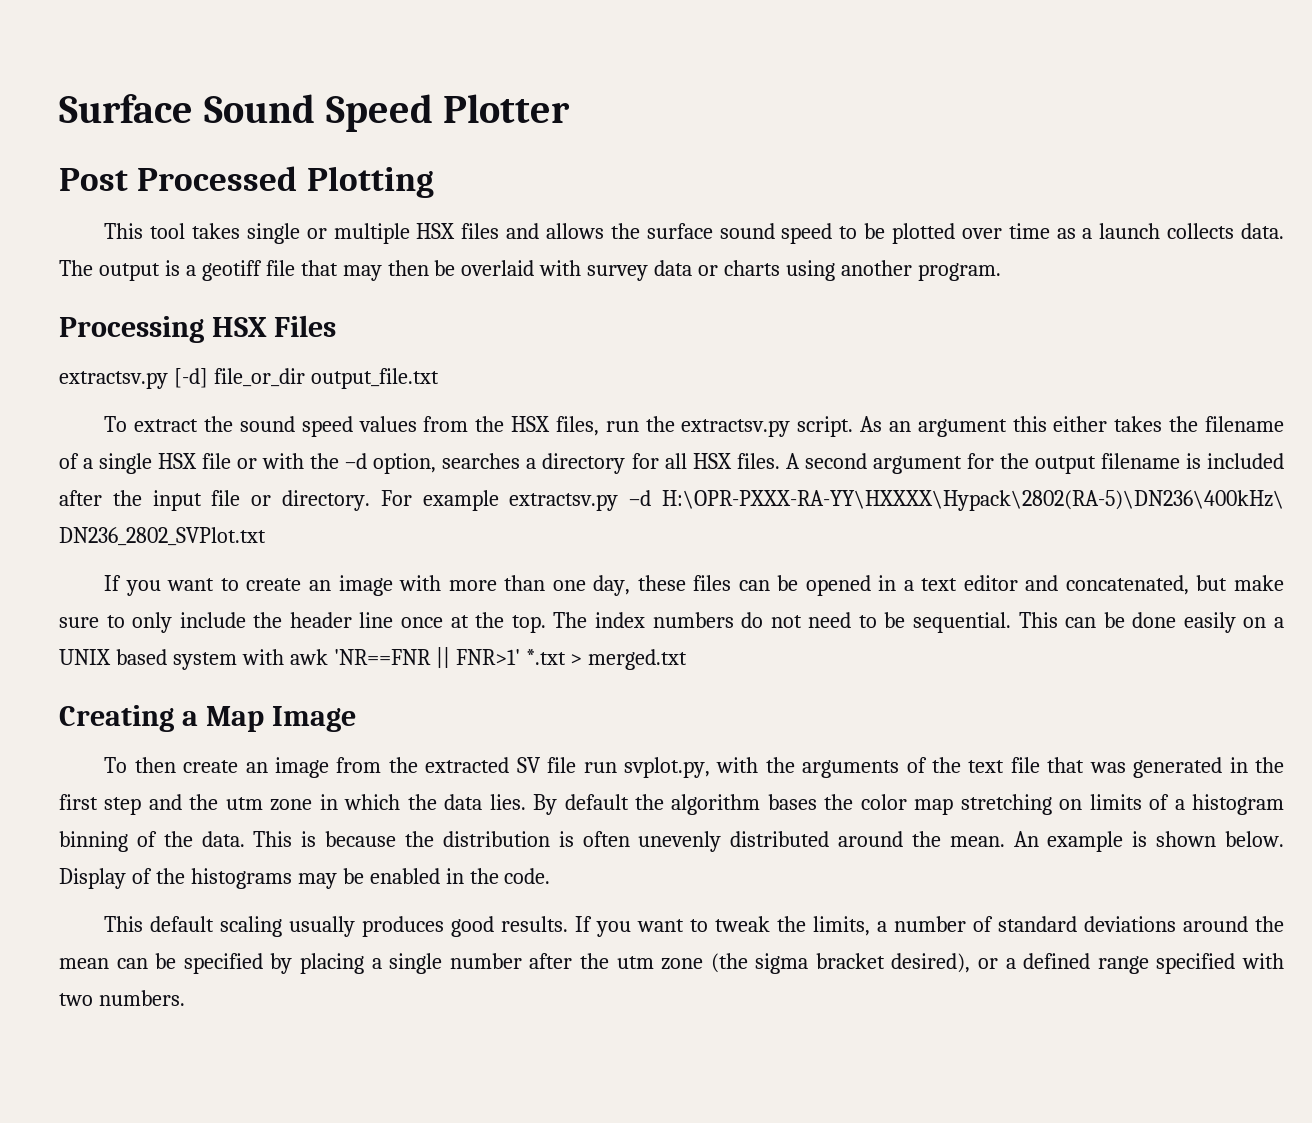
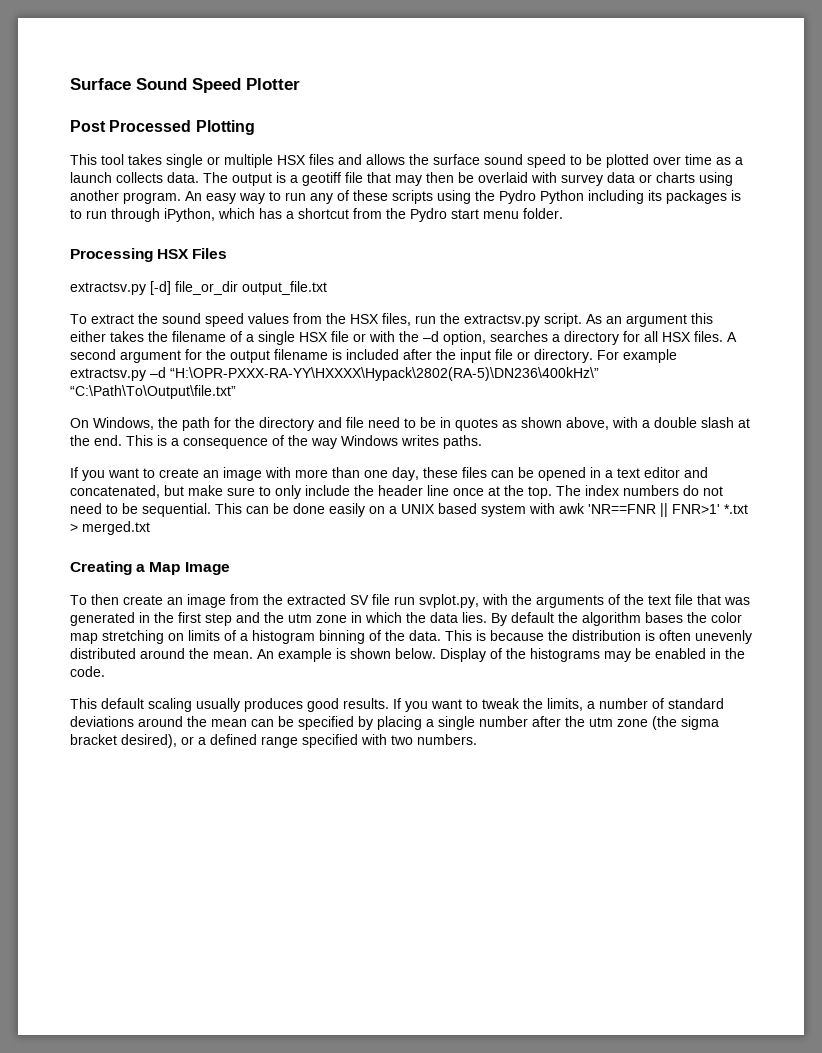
(1001, 272) none -> [185,190,741,204] [70,208,563,222] An easy way to run any of these scripts using the Pydro Python including its packages is to run through iPython, which has a shortcut from the Pydro start menu folder.
[661,490,1284,511] [59,527,266,546] H:\OPR-PXXX-RA-YY\HXXXX\Hypack\2802(RA-5)\DN236\400kHz\ DN236_2802_SVPlot.txt -> [170,367,599,381] [70,385,236,399] [70,417,750,431] [70,435,482,449] “H:\OPR-PXXX-RA-YY\HXXXX\Hypack\2802(RA-5)\DN236\400kHz\” “C:\Path\To\Output\file.txt” // On Windows, the path for the directory and file need to be in quotes as shown above, with a double slash at the end. This is a consequence of the way Windows writes paths.

